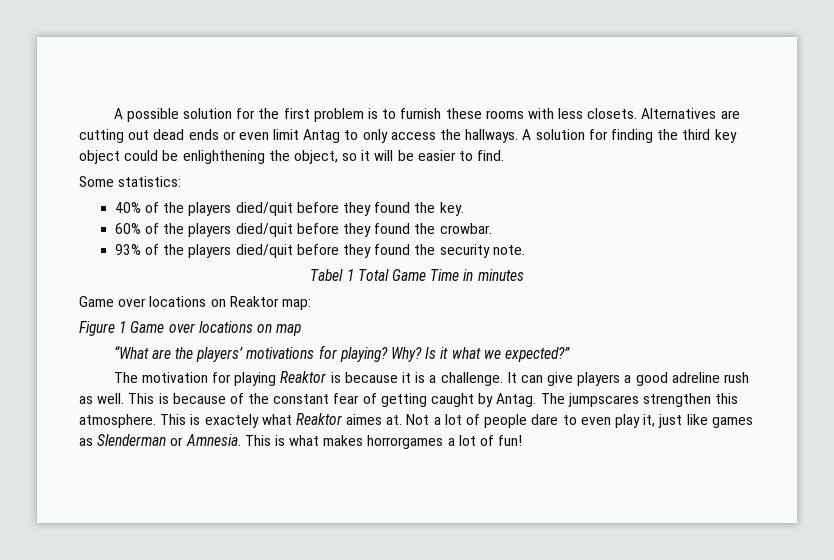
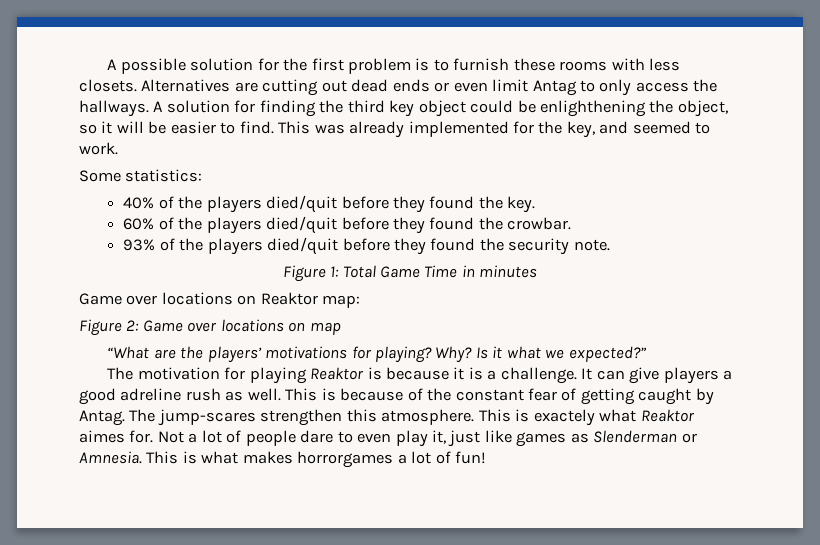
(505, 155) none -> [278,121,711,138] [79,142,118,155] This was already implemented for the key, and seemed to work.
[310,269,354,281] Tabel 1 -> [282,265,340,282] Figure 1:
[119,321,127,333] 1 -> [126,320,140,331] 2:
[567,393,639,407] jumpscares -> [157,409,256,426] jump-scares
[386,415,403,425] at. -> [129,430,154,443] for.

